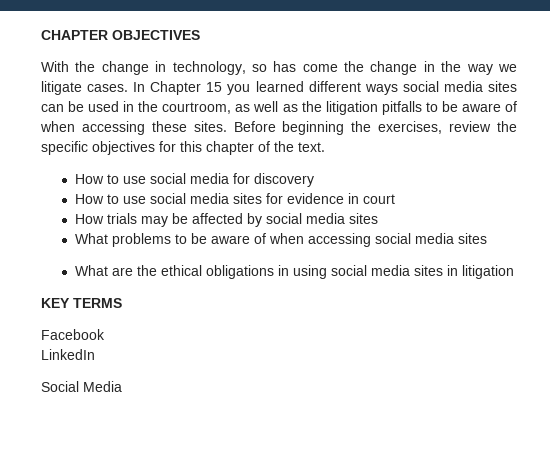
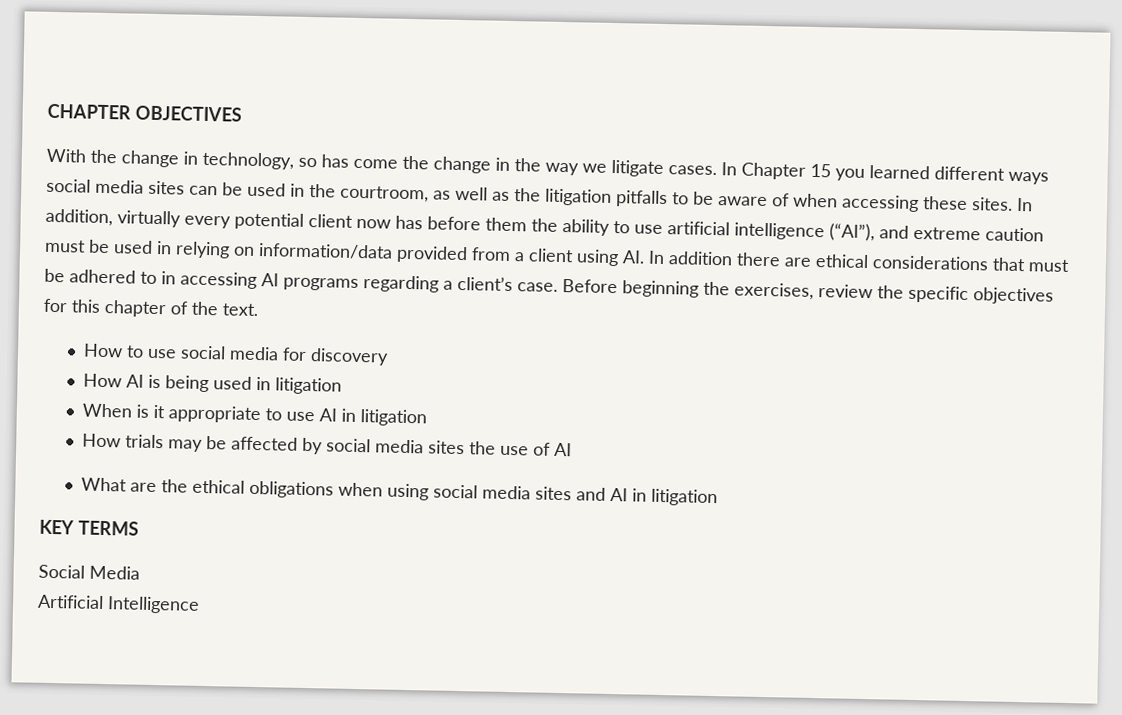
(227, 126) none -> [1016,197,1033,212] [45,208,1044,242] [44,239,1070,272] [44,268,558,293] In addition, virtually every potential client now has before them the ability to use artificial intelligence (“AI”), and extreme caution must be used in relying on information/data provided from a client using AI. In addition there are ethical considerations that must be adhered to in accessing AI programs regarding a client’s case.
[106,193,395,204] to use social media sites for evidence in court -> [125,374,342,395] [81,403,427,427] AI is being used in litigation // When is it appropriate to use AI in litigation
[74,233,487,247] // What problems to be aware of when accessing social media sites -> [468,441,572,457] the use of AI
[277,265,289,276] in -> [337,482,383,497] when
(443, 270) none -> [575,487,628,502] and AI
[41,329,105,340] [41,349,95,360] // Facebook // LinkedIn -> (139, 528) none
(122, 386) none -> [37,594,200,614] // Artificial Intelligence

